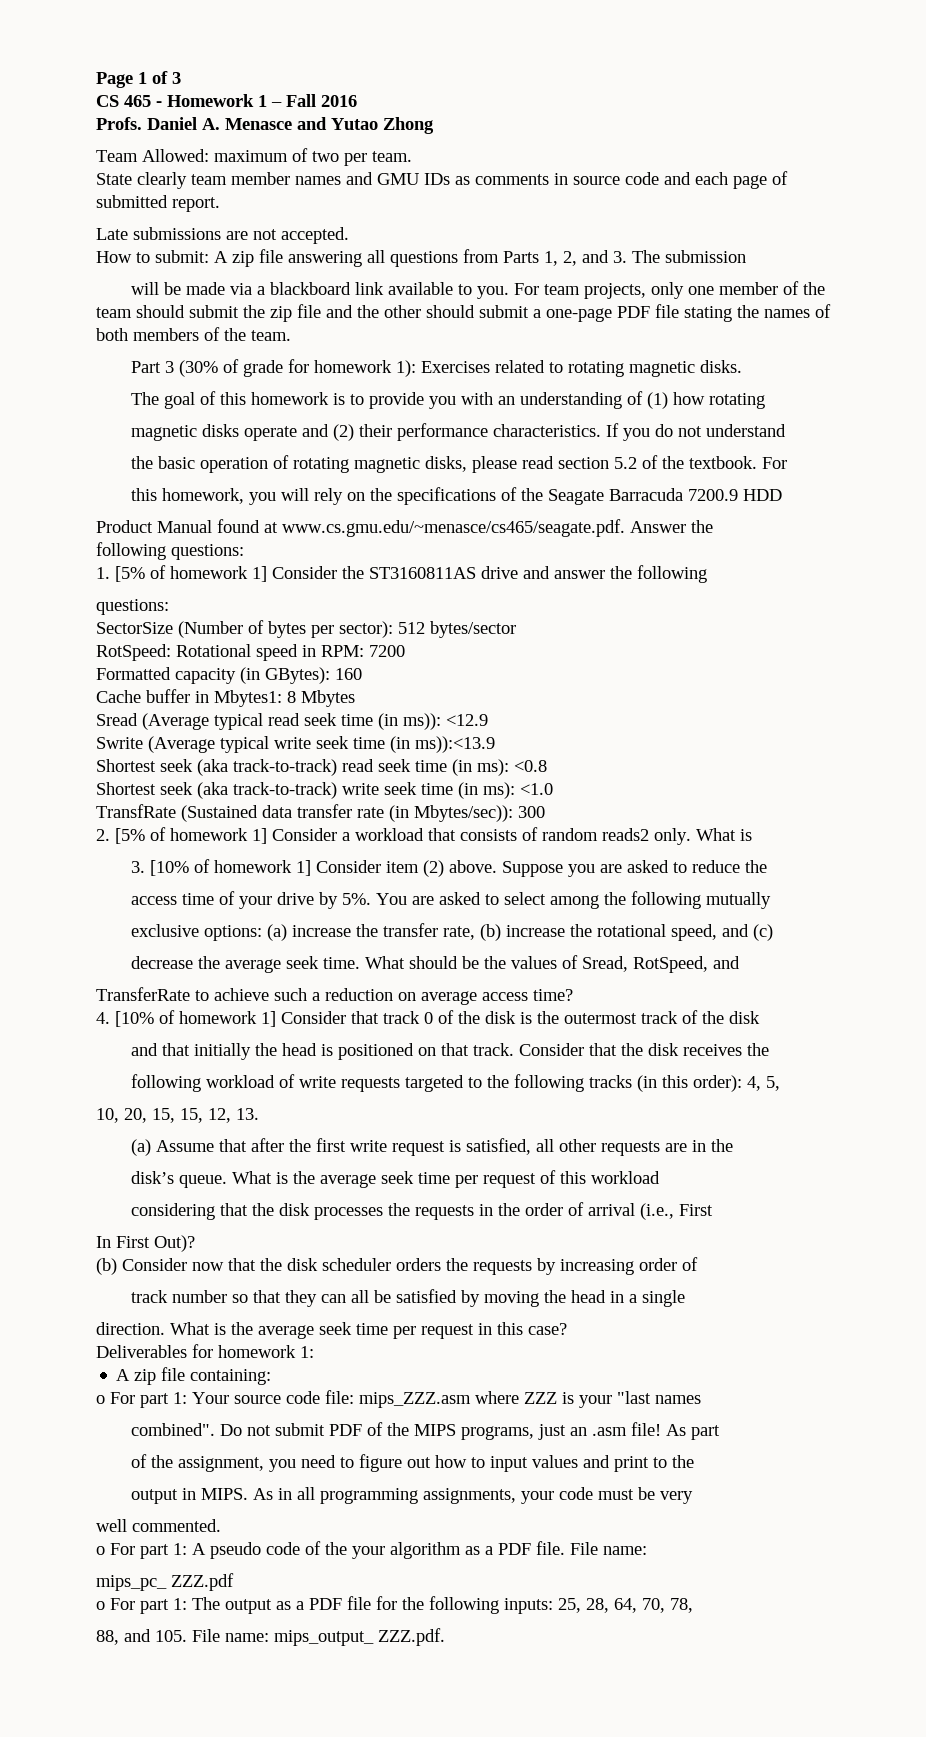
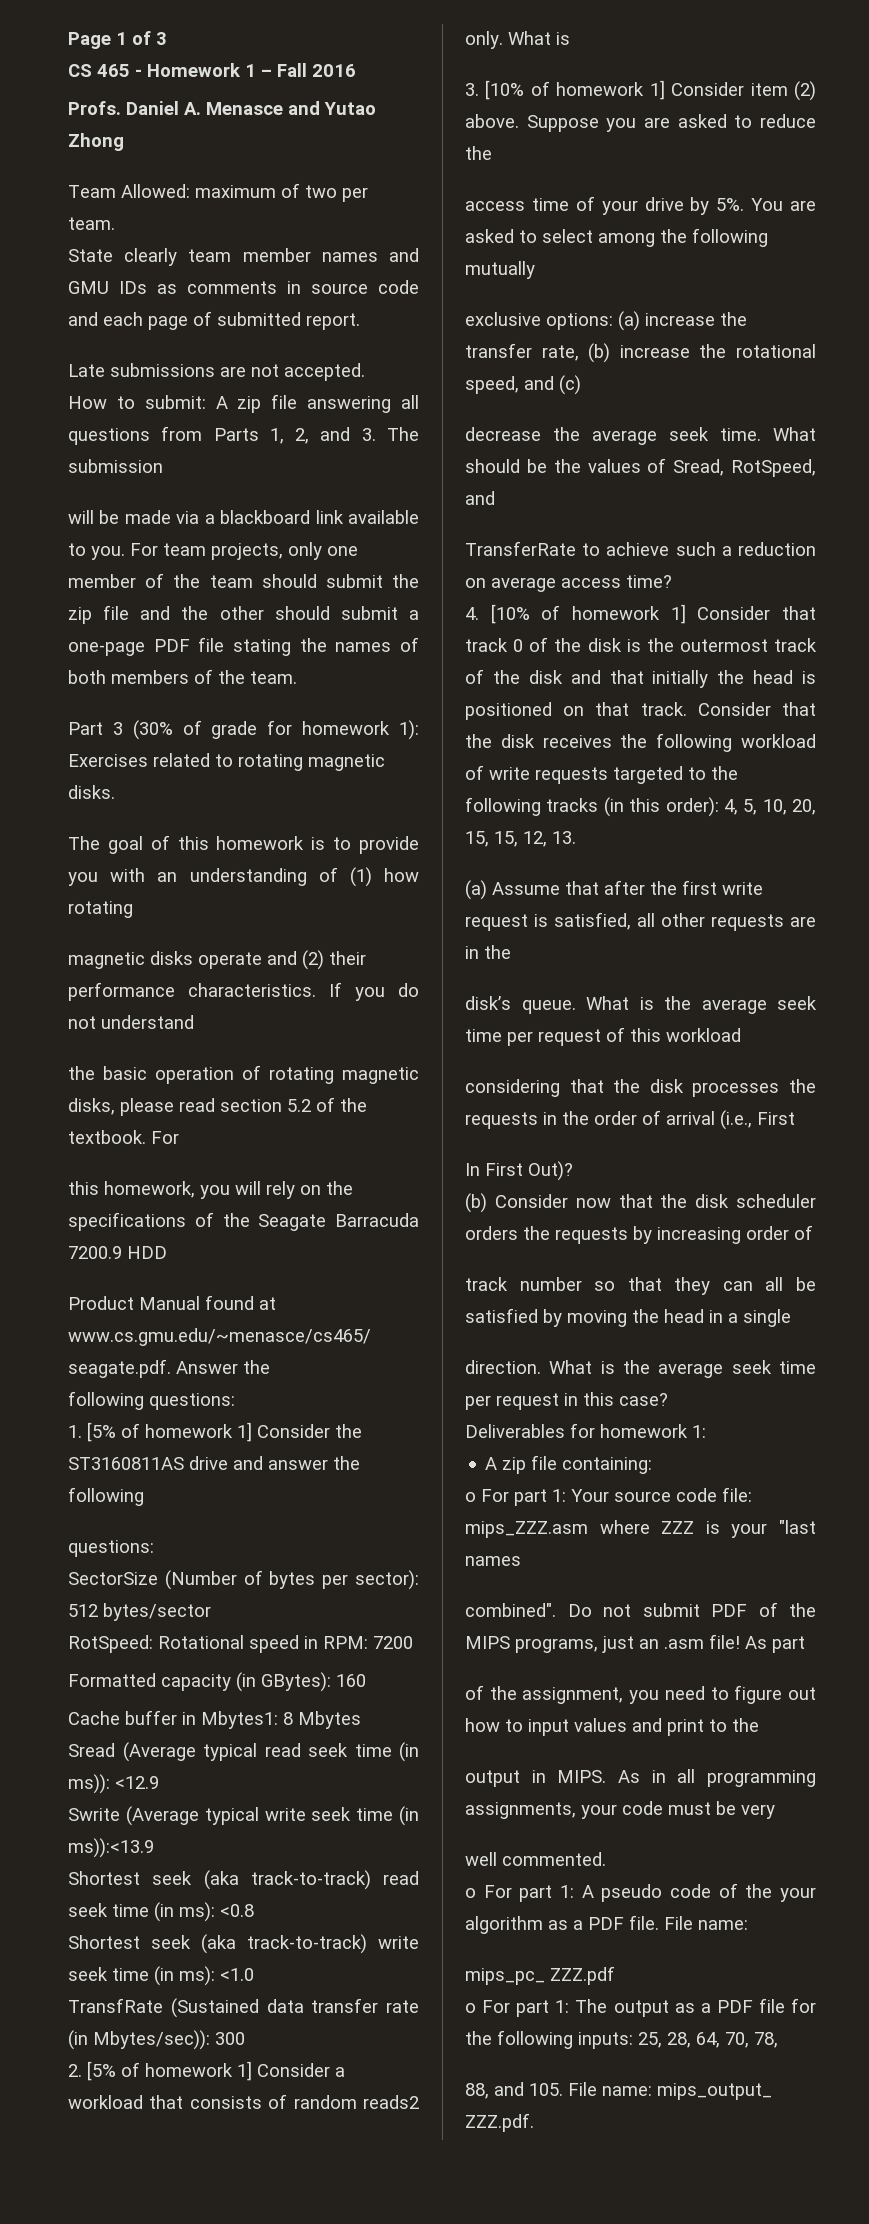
(760, 1017) // -> (563, 677) none
(770, 1049) // -> (648, 741) none
(781, 1083) // -> (758, 807) none

